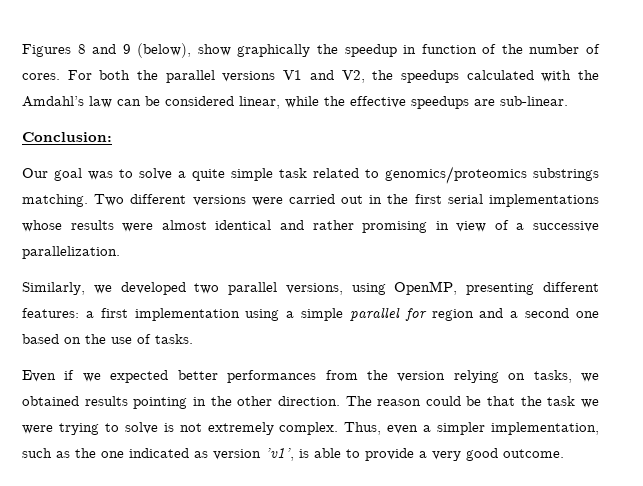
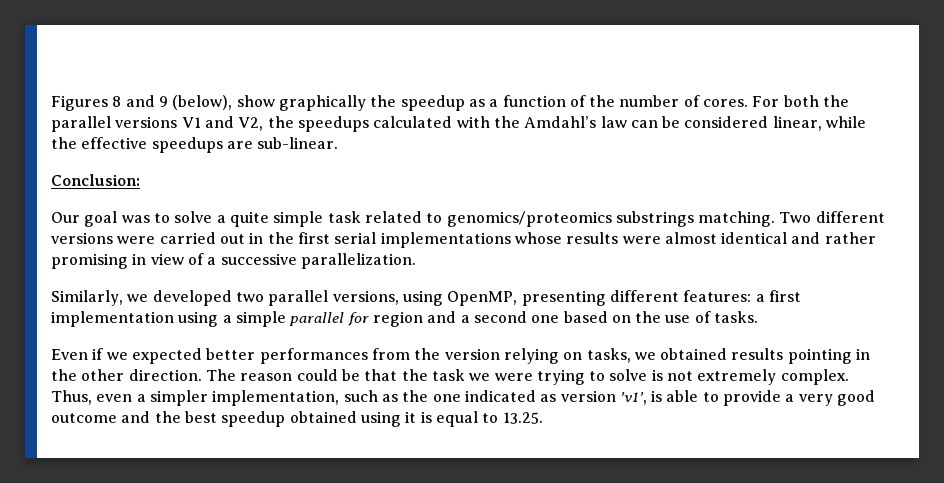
[403,45,417,54] in -> [468,99,499,107] as a
[503,449,564,458] outcome. -> [51,411,543,427] outcome and the best speedup obtained using it is equal to 13.25.

